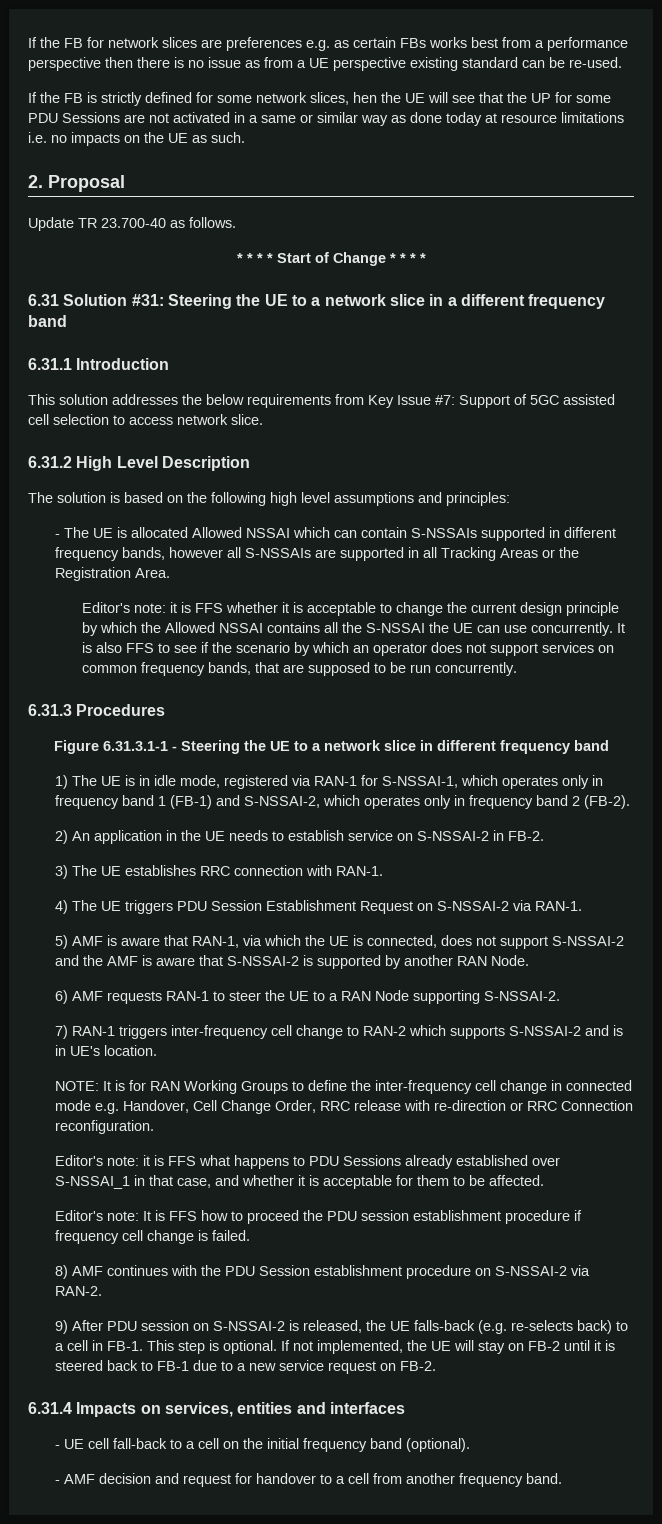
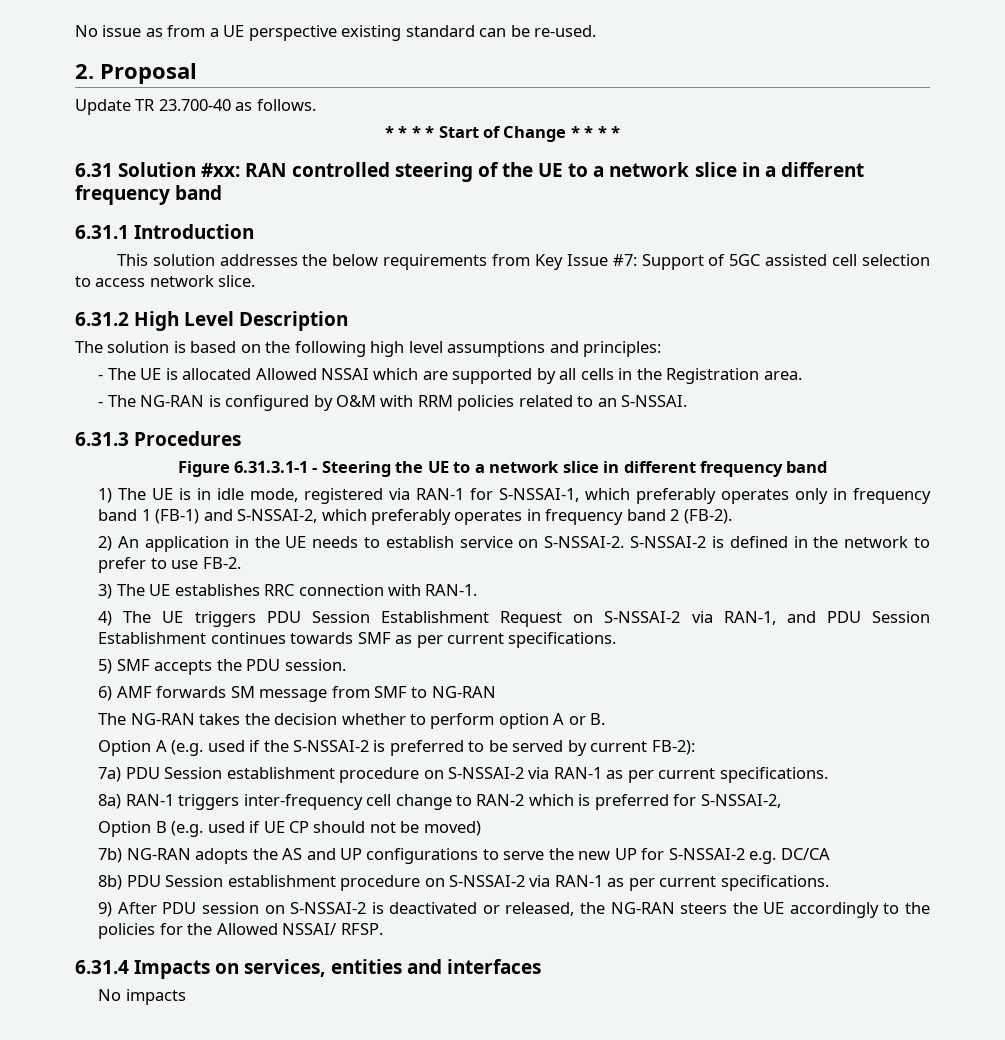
[28,37,628,51] [28,57,204,71] If the FB for network slices are preferences e.g. as certain FBs works best from a performance perspective then there is no -> [75,25,98,37] No
[28,92,611,106] [28,112,624,126] [28,132,245,146] // If the FB is strictly defined for some network slices, hen the UE will see that the UP for some PDU Sessions are not activated in a same or similar way as done today at resource limitations i.e. no impacts on the UE as such. -> (597, 31) none
[131,294,232,309] #31: Steering -> [201,162,499,182] #xx: RAN controlled steering of
[333,527,616,541] [54,547,579,561] [54,567,170,581] [81,602,619,616] [81,622,625,636] [81,642,614,656] [81,662,517,676] can contain S-NSSAIs supported in different frequency bands, however all S-NSSAIs are supported in all Tracking Areas or the Registration Area. // Editor's note: it is FFS whether it is acceptable to change the current design principle by which the Allowed NSSAI contains all the S-NSSAI the UE can use concurrently. It is also FFS to see if the scenario by which an operator does not support services on common frequency bands, that are supposed to be run concurrently. -> [422,368,802,384] [98,395,688,411] are supported by all cells in the Registration area. // - The NG-RAN is configured by O&M with RRM policies related to an S-NSSAI.
(498, 780) none -> [636,488,717,504] preferably
[363,795,451,809] operates only -> [370,509,523,525] preferably operates
[416,830,504,841] S-NSSAI-2 in -> [544,536,930,548] [98,557,199,573] S-NSSAI-2. S-NSSAI-2 is defined in the network to prefer to use
[534,901,582,911] [54,935,624,949] [54,955,529,969] [54,990,560,1004] [54,1025,68,1039] RAN-1. // 5) AMF is aware that RAN-1, via which the UE is connected, does not support S-NSSAI-2 and the AMF is aware that S-NSSAI-2 is supported by another RAN Node. // 6) AMF requests RAN-1 to steer the UE to a RAN Node supporting S-NSSAI-2. // 7) -> [723,611,930,625] [98,632,617,648] [98,659,346,675] [98,686,496,702] [98,713,606,729] [98,740,695,756] [98,767,828,783] [98,794,122,809] RAN-1, and PDU Session Establishment continues towards SMF as per current specifications. // 5) SMF accepts the PDU session. // 6) AMF forwards SM message from SMF to NG-RAN // The NG-RAN takes the decision whether to perform option A or B. // Option A (e.g. used if the S-NSSAI-2 is preferred to be served by current FB-2): // 7a) PDU Session establishment procedure on S-NSSAI-2 via RAN-1 as per current specifications. // 8a)
[449,1025,623,1039] [54,1045,157,1056] [54,1080,632,1094] [54,1100,633,1114] [54,1120,154,1134] [54,1155,560,1169] [54,1175,544,1189] [54,1210,582,1224] [54,1230,250,1244] [54,1265,590,1279] [54,1286,102,1296] supports S-NSSAI-2 and is in UE's location. // NOTE: It is for RAN Working Groups to define the inter-frequency cell change in connected mode e.g. Handover, Cell Change Order, RRC release with re-direction or RRC Connection reconfiguration. // Editor's note: it is FFS what happens to PDU Sessions already established over S-NSSAI_1 in that case, and whether it is acceptable for them to be affected. // Editor's note: It is FFS how to proceed the PDU session establishment procedure if frequency cell change is failed. // 8) AMF continues with the PDU Session establishment procedure on S-NSSAI-2 via RAN-2. -> [578,794,781,810] [98,821,481,837] [98,848,830,864] [98,875,829,891] is preferred for S-NSSAI-2, // Option B (e.g. used if UE CP should not be moved) // 7b) NG-RAN adopts the AS and UP configurations to serve the new UP for S-NSSAI-2 e.g. DC/CA // 8b) PDU Session establishment procedure on S-NSSAI-2 via RAN-1 as per current specifications.
[302,1320,628,1334] [54,1340,615,1354] [54,1360,436,1374] released, the UE falls-back (e.g. re-selects back) to a cell in FB-1. This step is optional. If not implemented, the UE will stay on FB-2 until it is steered back to FB-1 due to a new service request on FB-2. -> [389,902,930,918] [98,923,383,939] deactivated or released, the NG-RAN steers the UE accordingly to the policies for the Allowed NSSAI/ RFSP.
[54,1438,470,1452] [54,1473,562,1487] - UE cell fall-back to a cell on the initial frequency band (optional). // - AMF decision and request for handover to a cell from another frequency band. -> [98,989,186,1005] No impacts

